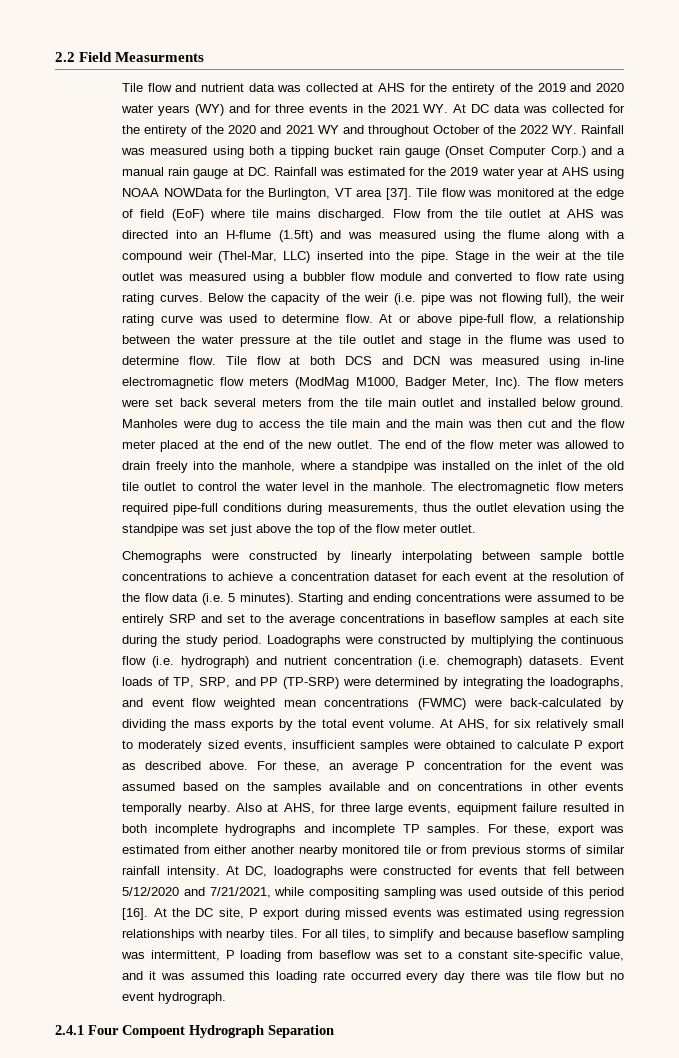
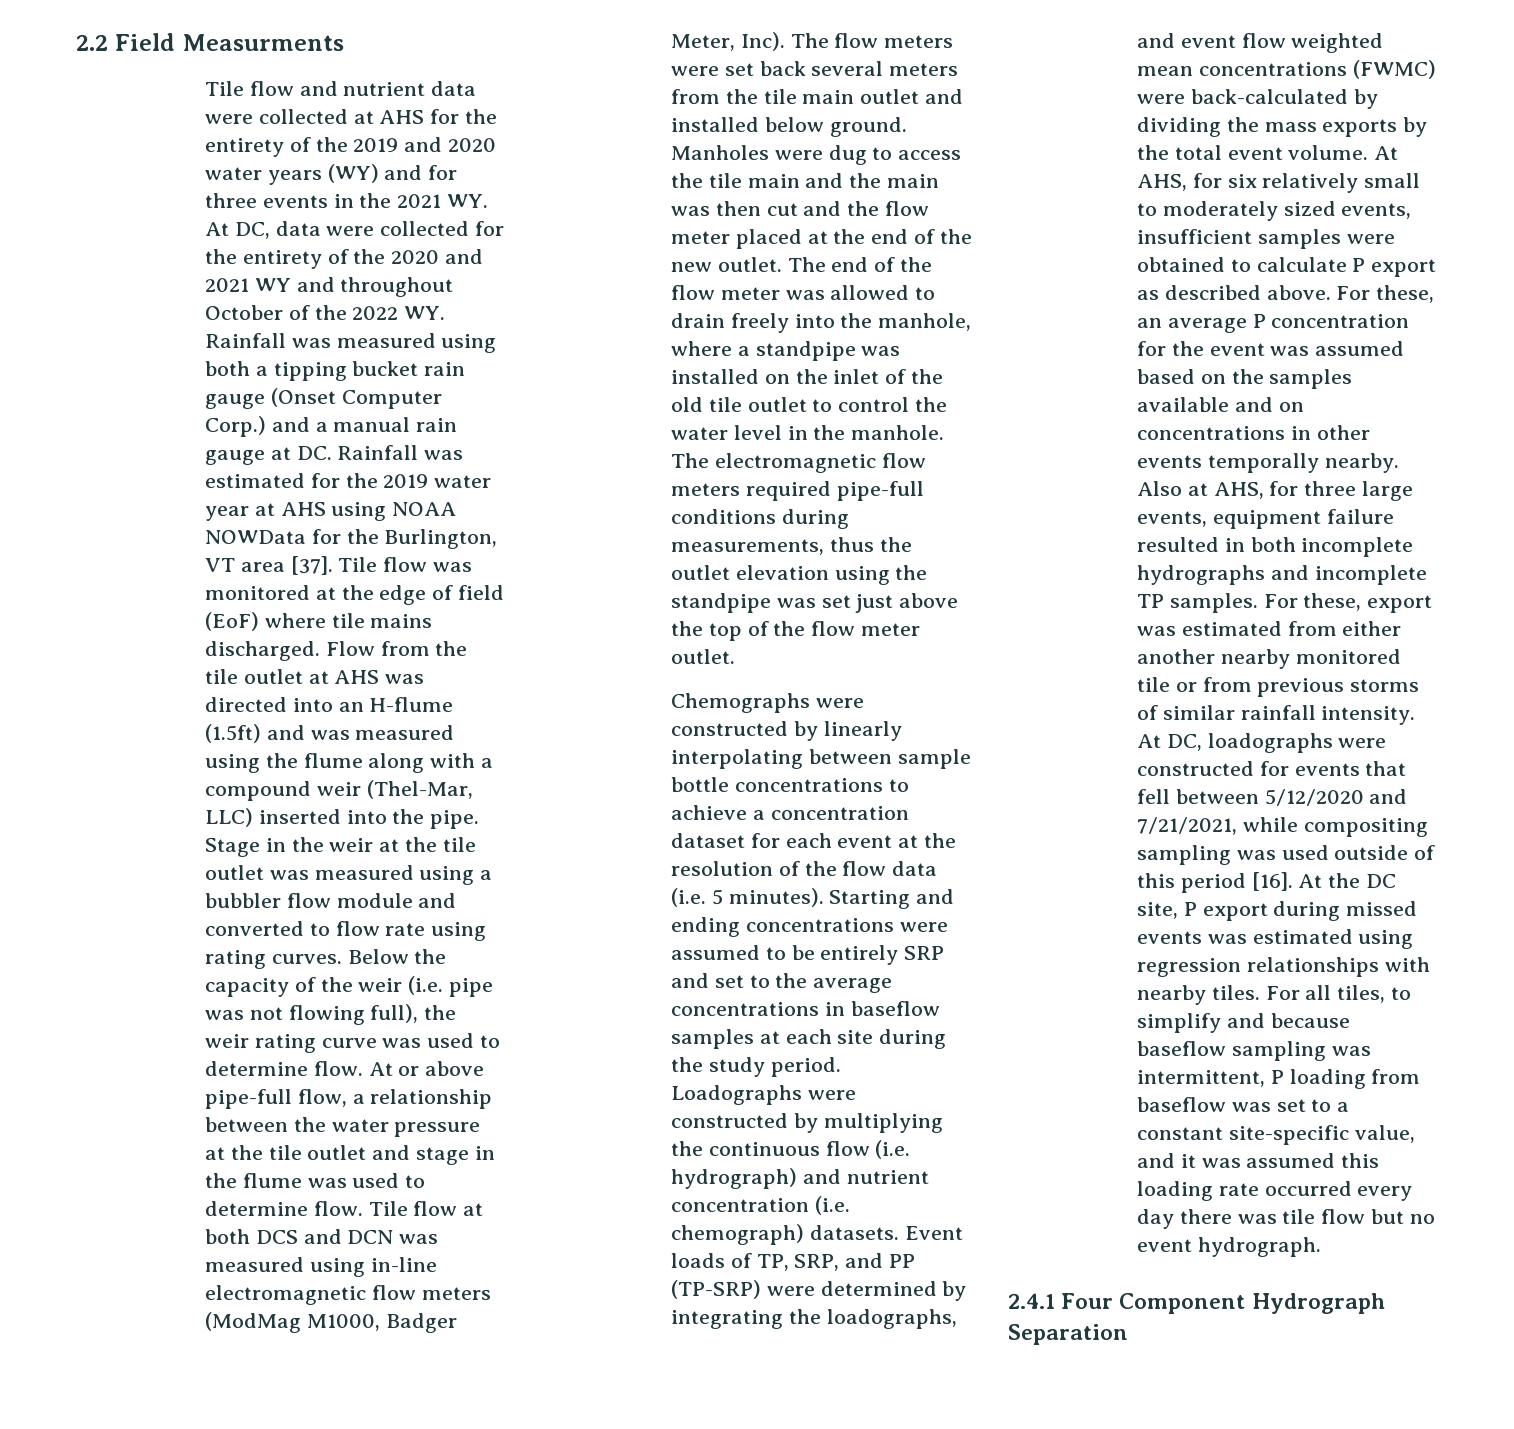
[277,85,302,92] was -> [205,114,253,124] were
[471,104,548,113] DC data was -> [234,221,375,239] DC, data were
[122,1025,185,1038] Compoent -> [1119,1293,1246,1314] Component

